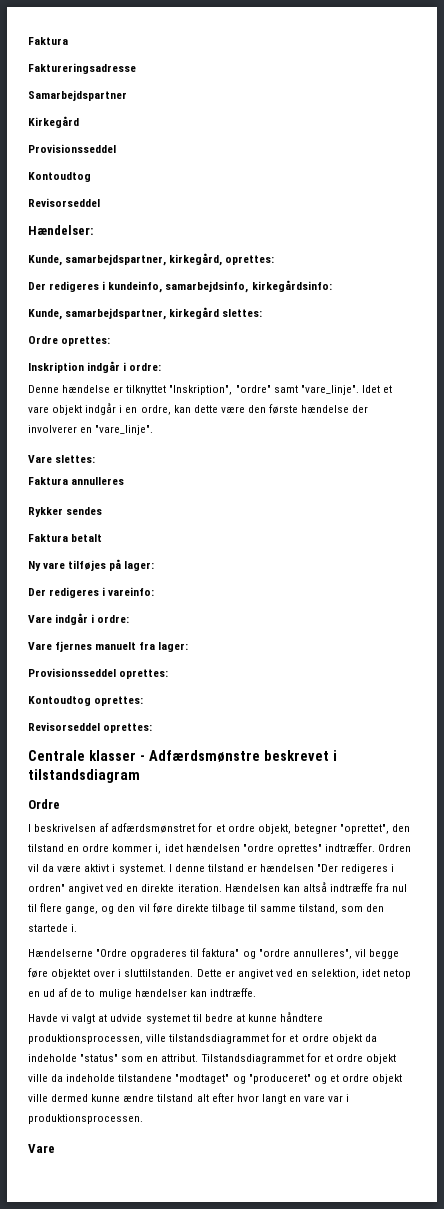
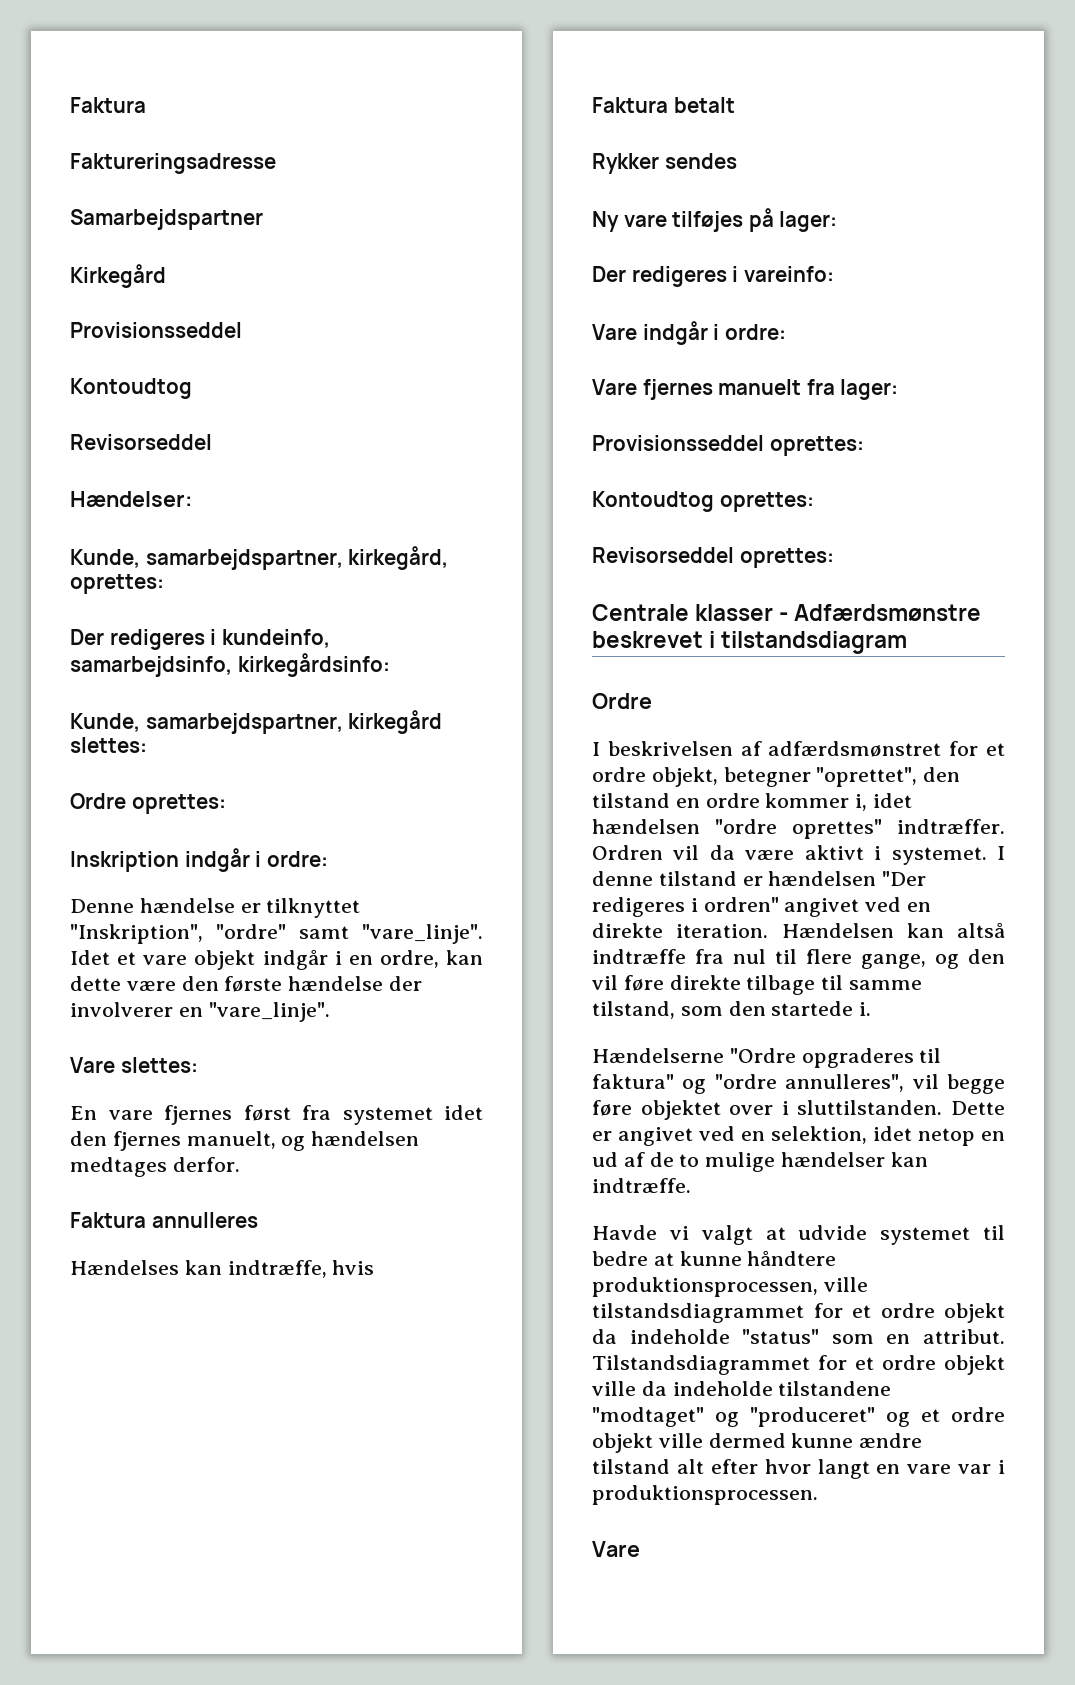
[28,477,125,485] [28,507,103,517] Faktura annulleres // Rykker sendes -> [70,1105,483,1125] [70,1131,420,1151] [70,1157,240,1177] [70,1212,258,1228] [70,1260,375,1278] En vare fjernes først fra systemet idet den fjernes manuelt, og hændelsen medtages derfor. // Faktura annulleres // Hændelses kan indtræffe, hvis
(103, 538) none -> [592,153,737,174] // Rykker sendes

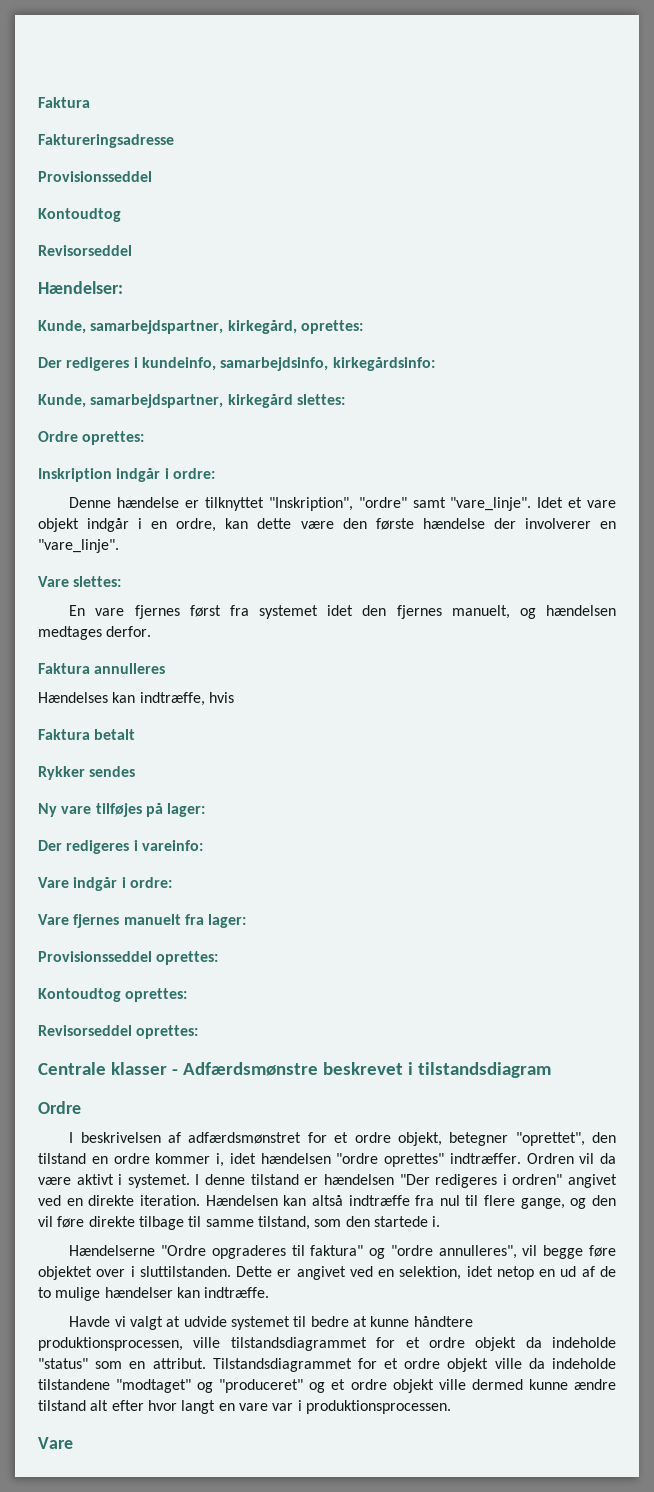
[70,209,263,230] [70,264,166,288] // Samarbejdspartner // Kirkegård -> (174, 141) none

